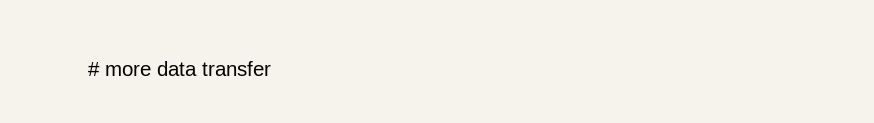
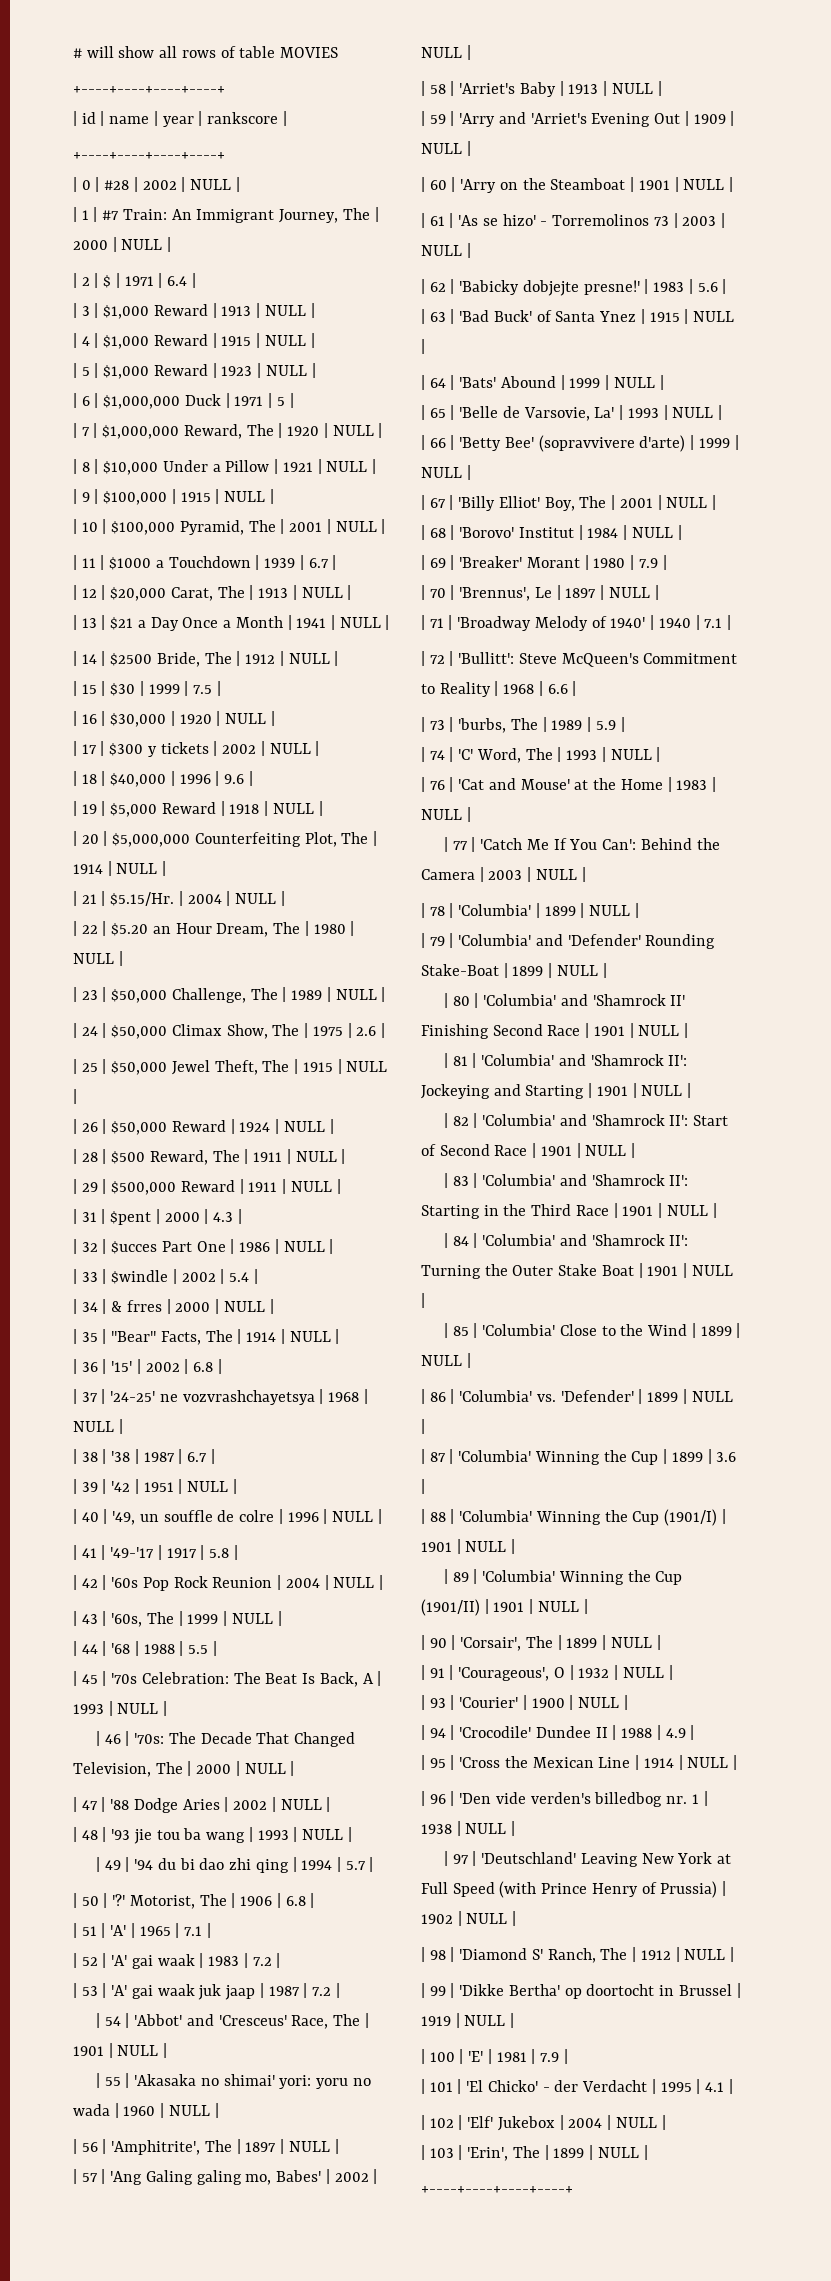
[105,61,271,76] more data transfer -> [86,46,339,58] [73,86,225,94] [73,111,287,127] [73,152,225,160] [73,177,240,192] [73,207,379,223] [73,237,172,252] [73,273,196,288] [73,303,315,319] [73,333,315,349] [73,363,316,379] [73,393,294,409] [73,423,383,439] [73,459,376,475] [73,489,274,505] [73,519,386,535] [73,555,337,570] [73,585,352,601] [73,615,390,631] [73,651,339,667] [73,681,221,696] [73,711,275,727] [73,741,320,757] [73,771,253,787] [73,801,323,817] [73,831,378,847] [73,861,167,876] [73,891,285,906] [73,921,355,937] [73,951,123,966] [73,987,386,1003] [73,1023,385,1039] [73,1059,388,1075] [73,1089,77,1104] [73,1119,334,1135] [73,1149,346,1165] [73,1179,341,1195] [73,1209,242,1225] [73,1239,334,1254] [73,1269,258,1284] [73,1299,274,1314] [73,1329,340,1345] [73,1359,222,1374] [73,1389,368,1405] [73,1419,123,1434] [73,1449,215,1464] [73,1479,237,1494] [73,1509,382,1525] [73,1545,238,1560] [73,1575,383,1591] [73,1611,282,1627] [73,1641,217,1656] [73,1671,382,1687] [73,1701,168,1716] [96,1731,356,1747] [73,1761,295,1777] [73,1797,331,1813] [73,1827,352,1844] [96,1857,374,1873] [73,1893,315,1909] [73,1923,211,1938] [73,1953,281,1969] [73,1983,340,2000] [96,2013,369,2029] [73,2043,168,2058] [96,2073,371,2089] [73,2103,219,2118] [73,2139,339,2155] [73,2169,378,2185] [421,45,471,60] [421,81,662,97] [421,111,735,127] [421,141,471,156] [421,177,733,193] [421,213,725,228] [421,243,471,258] [421,279,727,296] [421,309,734,324] [421,339,425,354] [421,375,664,390] [421,405,722,421] [421,435,739,452] [421,465,471,480] [421,495,716,511] [421,525,682,540] [421,555,667,570] [421,585,659,601] [421,615,731,631] [421,651,738,667] [421,681,577,697] [421,717,625,733] [421,747,661,763] [421,777,716,792] [421,807,471,822] [444,837,720,852] [421,867,586,882] [421,903,639,918] [421,933,716,949] [421,963,607,978] [444,993,686,1008] [421,1023,689,1039] [444,1053,688,1068] [421,1083,692,1099] [444,1113,729,1128] [421,1143,636,1158] [444,1173,689,1188] [421,1203,717,1219] [444,1233,689,1248] [421,1263,733,1279] [421,1293,425,1308] [444,1323,741,1338] [421,1353,471,1368] [421,1389,733,1404] [421,1419,425,1434] [421,1449,737,1465] [421,1479,425,1494] [421,1509,726,1526] [421,1539,516,1554] [444,1569,683,1585] [421,1599,588,1616] [421,1635,661,1651] [421,1665,673,1681] [421,1695,628,1710] [421,1725,695,1740] [421,1755,737,1770] [421,1791,708,1807] [421,1821,516,1836] [444,1851,732,1867] [421,1881,727,1898] [421,1911,517,1926] [421,1947,734,1963] [421,1983,741,1999] [421,2013,515,2028] [421,2049,568,2064] [421,2079,733,2094] [421,2115,666,2131] [421,2145,648,2161] [421,2186,573,2194] will show all rows of table MOVIES // +----+----+----+----+ // | id | name | year | rankscore | // +----+----+----+----+ // | 0 | #28 | 2002 | NULL | // | 1 | #7 Train: An Immigrant Journey, The | 2000 | NULL | // | 2 | $ | 1971 | 6.4 | // | 3 | $1,000 Reward | 1913 | NULL | // | 4 | $1,000 Reward | 1915 | NULL | // | 5 | $1,000 Reward | 1923 | NULL | // | 6 | $1,000,000 Duck | 1971 | 5 | // | 7 | $1,000,000 Reward, The | 1920 | NULL | // | 8 | $10,000 Under a Pillow | 1921 | NULL | // | 9 | $100,000 | 1915 | NULL | // | 10 | $100,000 Pyramid, The | 2001 | NULL | // | 11 | $1000 a Touchdown | 1939 | 6.7 | // | 12 | $20,000 Carat, The | 1913 | NULL | // | 13 | $21 a Day Once a Month | 1941 | NULL | // | 14 | $2500 Bride, The | 1912 | NULL | // | 15 | $30 | 1999 | 7.5 | // | 16 | $30,000 | 1920 | NULL | // | 17 | $300 y tickets | 2002 | NULL | // | 18 | $40,000 | 1996 | 9.6 | // | 19 | $5,000 Reward | 1918 | NULL | // | 20 | $5,000,000 Counterfeiting Plot, The | 1914 | NULL | // | 21 | $5.15/Hr. | 2004 | NULL | // | 22 | $5.20 an Hour Dream, The | 1980 | NULL | // | 23 | $50,000 Challenge, The | 1989 | NULL | // | 24 | $50,000 Climax Show, The | 1975 | 2.6 | // | 25 | $50,000 Jewel Theft, The | 1915 | NULL | // | 26 | $50,000 Reward | 1924 | NULL | // | 28 | $500 Reward, The | 1911 | NULL | // | 29 | $500,000 Reward | 1911 | NULL | // | 31 | $pent | 2000 | 4.3 | // | 32 | $ucces Part One | 1986 | NULL | // | 33 | $windle | 2002 | 5.4 | // | 34 | & frres | 2000 | NULL | // | 35 | ''Bear'' Facts, The | 1914 | NULL | // | 36 | '15' | 2002 | 6.8 | // | 37 | '24-25' ne vozvrashchayetsya | 1968 | NULL | // | 38 | '38 | 1987 | 6.7 | // | 39 | '42 | 1951 | NULL | // | 40 | '49, un souffle de colre | 1996 | NULL | // | 41 | '49-'17 | 1917 | 5.8 | // | 42 | '60s Pop Rock Reunion | 2004 | NULL | // | 43 | '60s, The | 1999 | NULL | // | 44 | '68 | 1988 | 5.5 | // | 45 | '70s Celebration: The Beat Is Back, A | 1993 | NULL | // | 46 | '70s: The Decade That Changed Television, The | 2000 | NULL | // | 47 | '88 Dodge Aries | 2002 | NULL | // | 48 | '93 jie tou ba wang | 1993 | NULL | // | 49 | '94 du bi dao zhi qing | 1994 | 5.7 | // | 50 | '?' Motorist, The | 1906 | 6.8 | // | 51 | 'A' | 1965 | 7.1 | // | 52 | 'A' gai waak | 1983 | 7.2 | // | 53 | 'A' gai waak juk jaap | 1987 | 7.2 | // | 54 | 'Abbot' and 'Cresceus' Race, The | 1901 | NULL | // | 55 | 'Akasaka no shimai' yori: yoru no wada | 1960 | NULL | // | 56 | 'Amphitrite', The | 1897 | NULL | // | 57 | 'Ang Galing galing mo, Babes' | 2002 | NULL | // | 58 | 'Arriet's Baby | 1913 | NULL | // | 59 | 'Arry and 'Arriet's Evening Out | 1909 | NULL | // | 60 | 'Arry on the Steamboat | 1901 | NULL | // | 61 | 'As se hizo' - Torremolinos 73 | 2003 | NULL | // | 62 | 'Babicky dobjejte presne!' | 1983 | 5.6 | // | 63 | 'Bad Buck' of Santa Ynez | 1915 | NULL | // | 64 | 'Bats' Abound | 1999 | NULL | // | 65 | 'Belle de Varsovie, La' | 1993 | NULL | // | 66 | 'Betty Bee' (sopravvivere d'arte) | 1999 | NULL | // | 67 | 'Billy Elliot' Boy, The | 2001 | NULL | // | 68 | 'Borovo' Institut | 1984 | NULL | // | 69 | 'Breaker' Morant | 1980 | 7.9 | // | 70 | 'Brennus', Le | 1897 | NULL | // | 71 | 'Broadway Melody of 1940' | 1940 | 7.1 | // | 72 | 'Bullitt': Steve McQueen's Commitment to Reality | 1968 | 6.6 | // | 73 | 'burbs, The | 1989 | 5.9 | // | 74 | 'C' Word, The | 1993 | NULL | // | 76 | 'Cat and Mouse' at the Home | 1983 | NULL | // | 77 | 'Catch Me If You Can': Behind the Camera | 2003 | NULL | // | 78 | 'Columbia' | 1899 | NULL | // | 79 | 'Columbia' and 'Defender' Rounding Stake-Boat | 1899 | NULL | // | 80 | 'Columbia' and 'Shamrock II' Finishing Second Race | 1901 | NULL | // | 81 | 'Columbia' and 'Shamrock II': Jockeying and Starting | 1901 | NULL | // | 82 | 'Columbia' and 'Shamrock II': Start of Second Race | 1901 | NULL | // | 83 | 'Columbia' and 'Shamrock II': Starting in the Third Race | 1901 | NULL | // | 84 | 'Columbia' and 'Shamrock II': Turning the Outer Stake Boat | 1901 | NULL | // | 85 | 'Columbia' Close to the Wind | 1899 | NULL | // | 86 | 'Columbia' vs. 'Defender' | 1899 | NULL | // | 87 | 'Columbia' Winning the Cup | 1899 | 3.6 | // | 88 | 'Columbia' Winning the Cup (1901/I) | 1901 | NULL | // | 89 | 'Columbia' Winning the Cup (1901/II) | 1901 | NULL | // | 90 | 'Corsair', The | 1899 | NULL | // | 91 | 'Courageous', O | 1932 | NULL | // | 93 | 'Courier' | 1900 | NULL | // | 94 | 'Crocodile' Dundee II | 1988 | 4.9 | // | 95 | 'Cross the Mexican Line | 1914 | NULL | // | 96 | 'Den vide verden's billedbog nr. 1 | 1938 | NULL | // | 97 | 'Deutschland' Leaving New York at Full Speed (with Prince Henry of Prussia) | 1902 | NULL | // | 98 | 'Diamond S' Ranch, The | 1912 | NULL | // | 99 | 'Dikke Bertha' op doortocht in Brussel | 1919 | NULL | // | 100 | 'E' | 1981 | 7.9 | // | 101 | 'El Chicko' - der Verdacht | 1995 | 4.1 | // | 102 | 'Elf' Jukebox | 2004 | NULL | // | 103 | 'Erin', The | 1899 | NULL | // +----+----+----+----+

